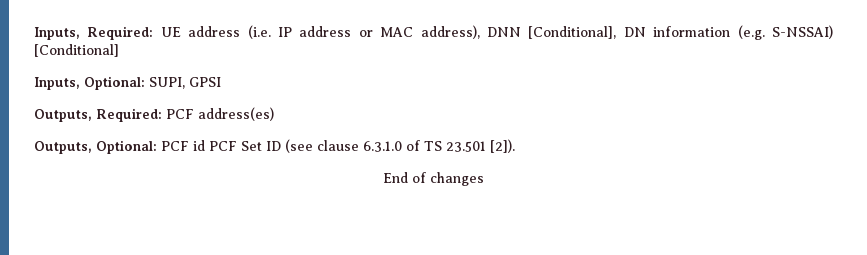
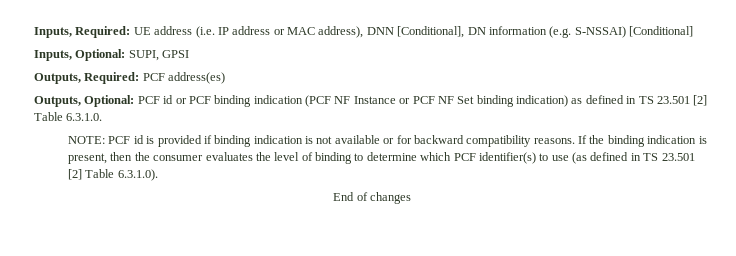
[209,139,515,153] PCF Set ID (see clause 6.3.1.0 of TS 23.501 [2]). -> [175,95,708,107] [34,112,103,121] [68,135,707,147] [68,152,695,164] [68,169,158,181] or PCF binding indication (PCF NF Instance or PCF NF Set binding indication) as defined in TS 23.501 [2] Table 6.3.1.0. // NOTE: PCF id is provided if binding indication is not available or for backward compatibility reasons. If the binding indication is present, then the consumer evaluates the level of binding to determine which PCF identifier(s) to use (as defined in TS 23.501 [2] Table 6.3.1.0).

